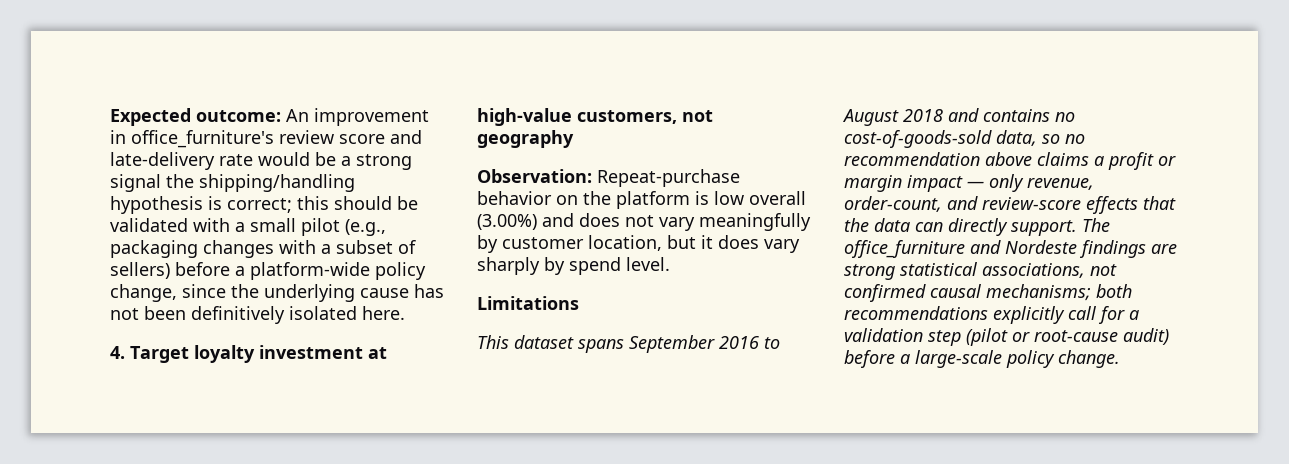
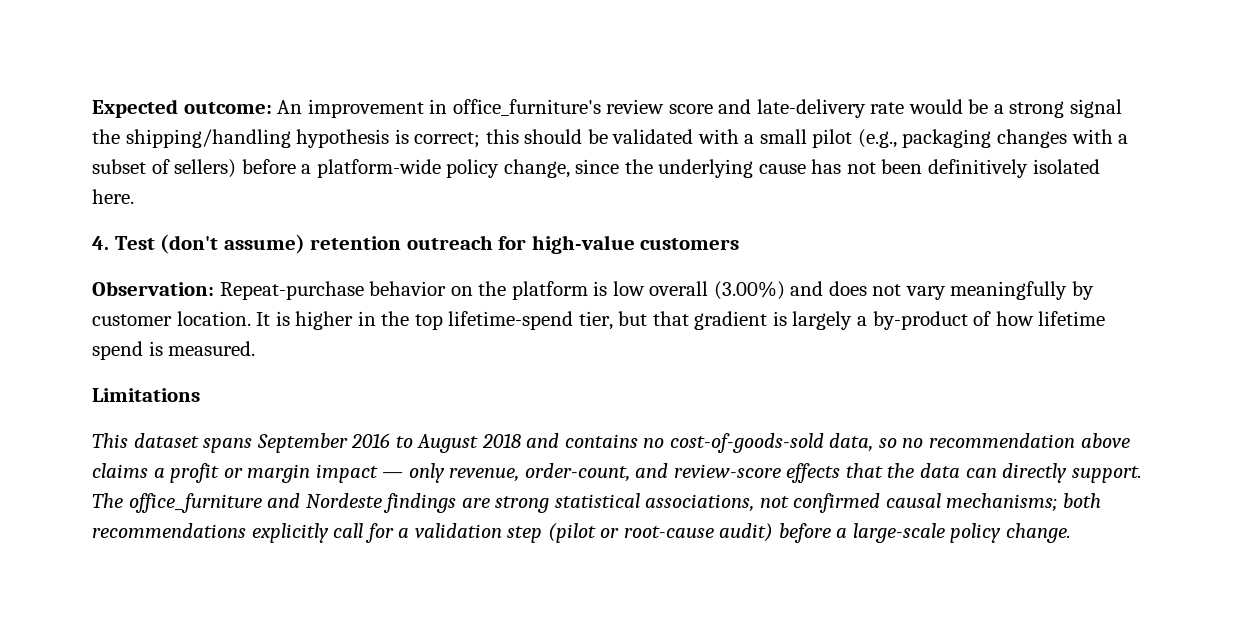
[130,345,387,363] [477,108,713,126] [477,130,574,148] Target loyalty investment at high-value customers, not geography -> [114,234,740,254] Test (don't assume) retention outreach for high-value customers
[588,235,800,253] [477,257,670,275] location, but it does vary sharply by spend level. -> [176,311,1106,330] [92,341,256,360] location. It is higher in the top lifetime-spend tier, but that gradient is largely a by-product of how lifetime spend is measured.

